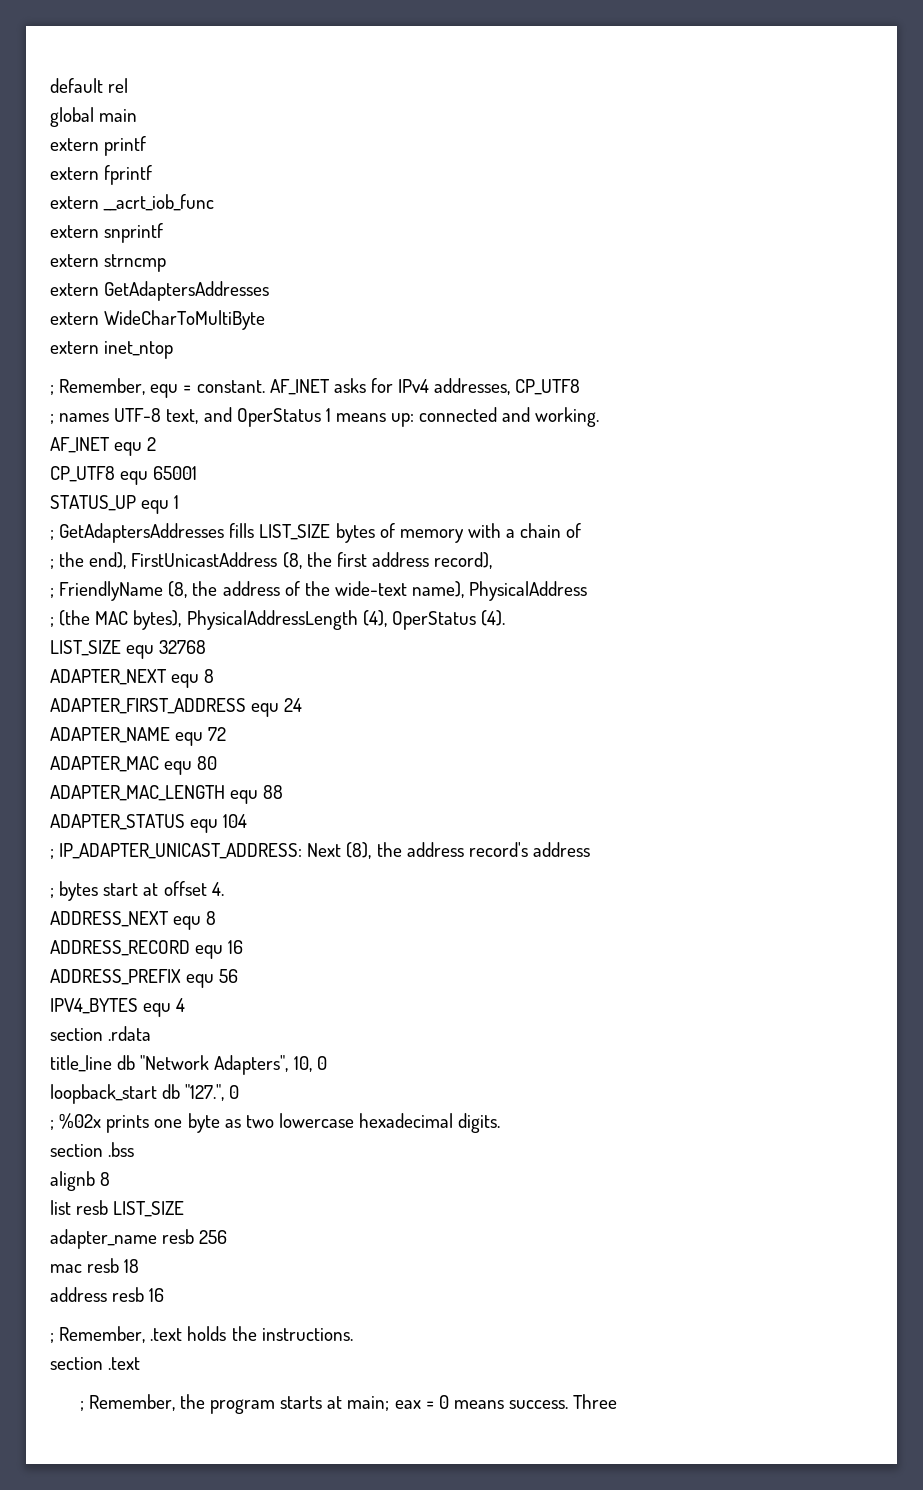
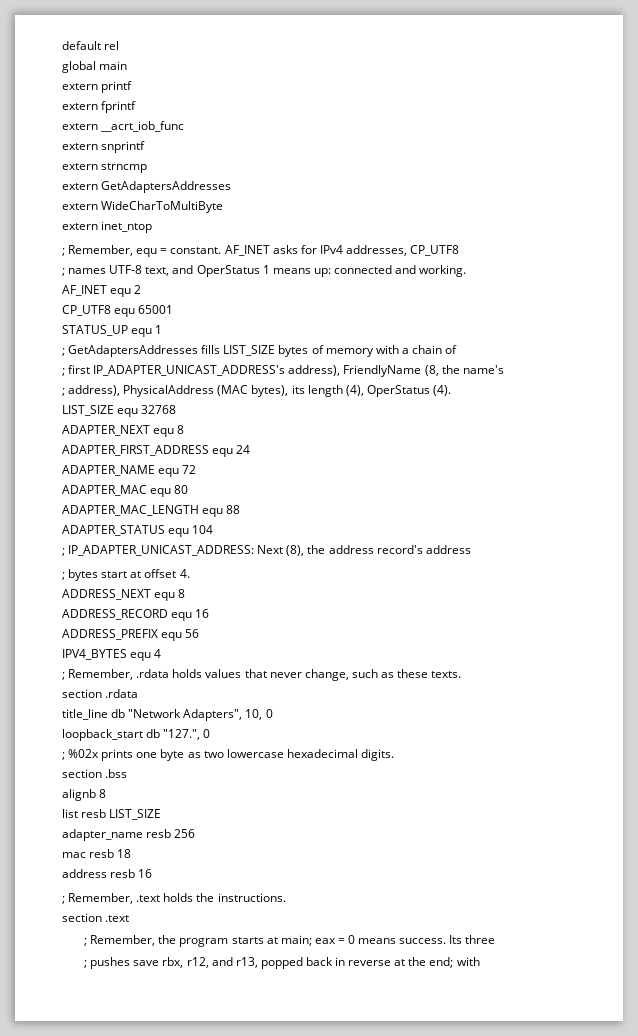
[59,552,493,569] [50,581,588,601] [50,610,358,630] the end), FirstUnicastAddress (8, the first address record), // ; FriendlyName (8, the address of the wide-text name), PhysicalAddress // ; (the MAC bytes), PhysicalAddressLength -> [68,365,504,377] [62,385,343,397] first IP_ADAPTER_UNICAST_ADDRESS's address), FriendlyName (8, the name's // ; address), PhysicalAddress (MAC bytes), its length
(186, 1005) none -> [62,669,462,681] // ; Remember, .rdata holds values that never change, such as these texts.
[573,1394,618,1409] Three -> [449,935,496,944] [84,957,480,969] Its three // ; pushes save rbx, r12, and r13, popped back in reverse at the end; with

